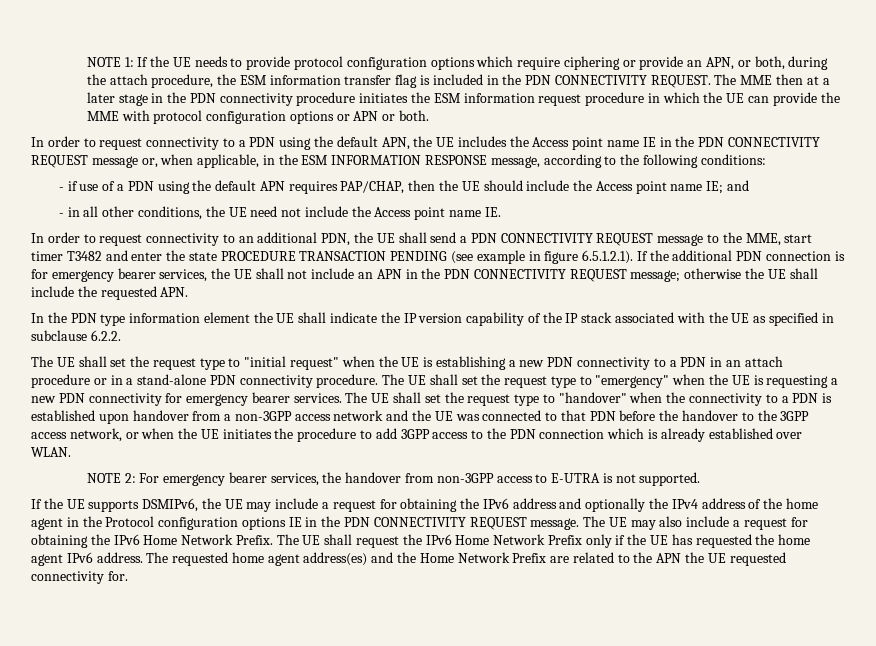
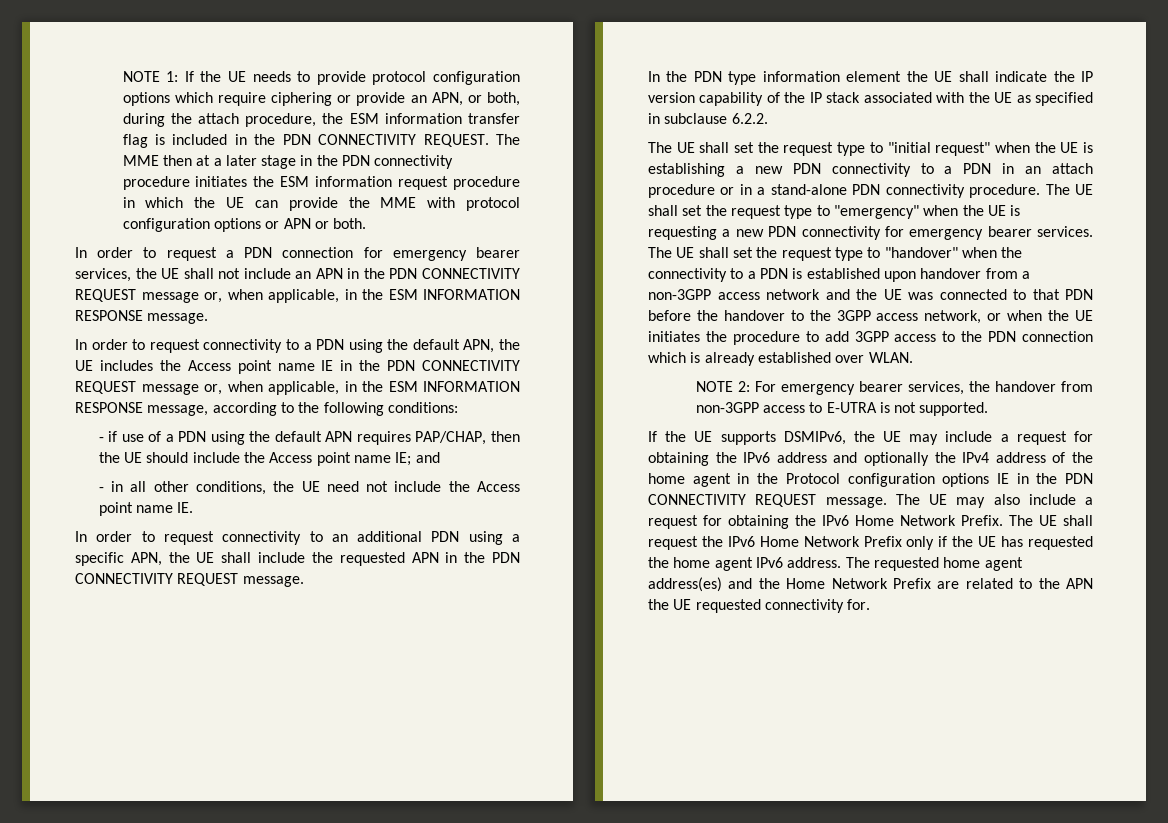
(429, 115) none -> [75,247,520,261] [75,268,521,282] [75,289,520,303] [75,310,209,324] // In order to request a PDN connection for emergency bearer services, the UE shall not include an APN in the PDN CONNECTIVITY REQUEST message or, when applicable, in the ESM INFORMATION RESPONSE message.
[321,232,813,246] [31,250,845,264] [31,268,818,282] [31,286,189,300] PDN, the UE shall send a PDN CONNECTIVITY REQUEST message to the MME, start timer T3482 and enter the state PROCEDURE TRANSACTION PENDING (see example in figure 6.5.1.2.1). If the additional PDN connection is for emergency bearer services, the UE shall not include an APN in the PDN CONNECTIVITY REQUEST message; otherwise the UE shall include the requested APN. -> [431,531,520,545] [75,552,520,566] [75,573,304,587] PDN using a specific APN, the UE shall include the requested APN in the PDN CONNECTIVITY REQUEST message.

